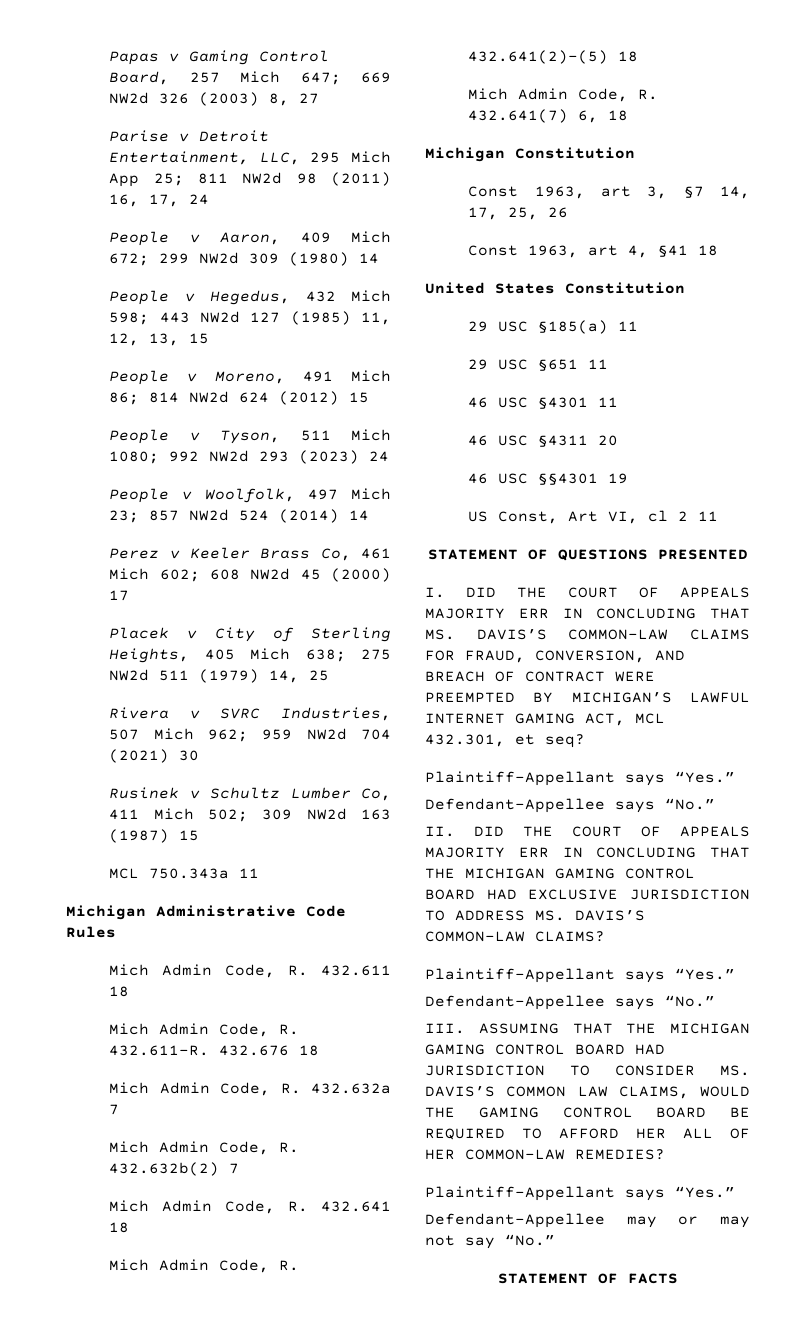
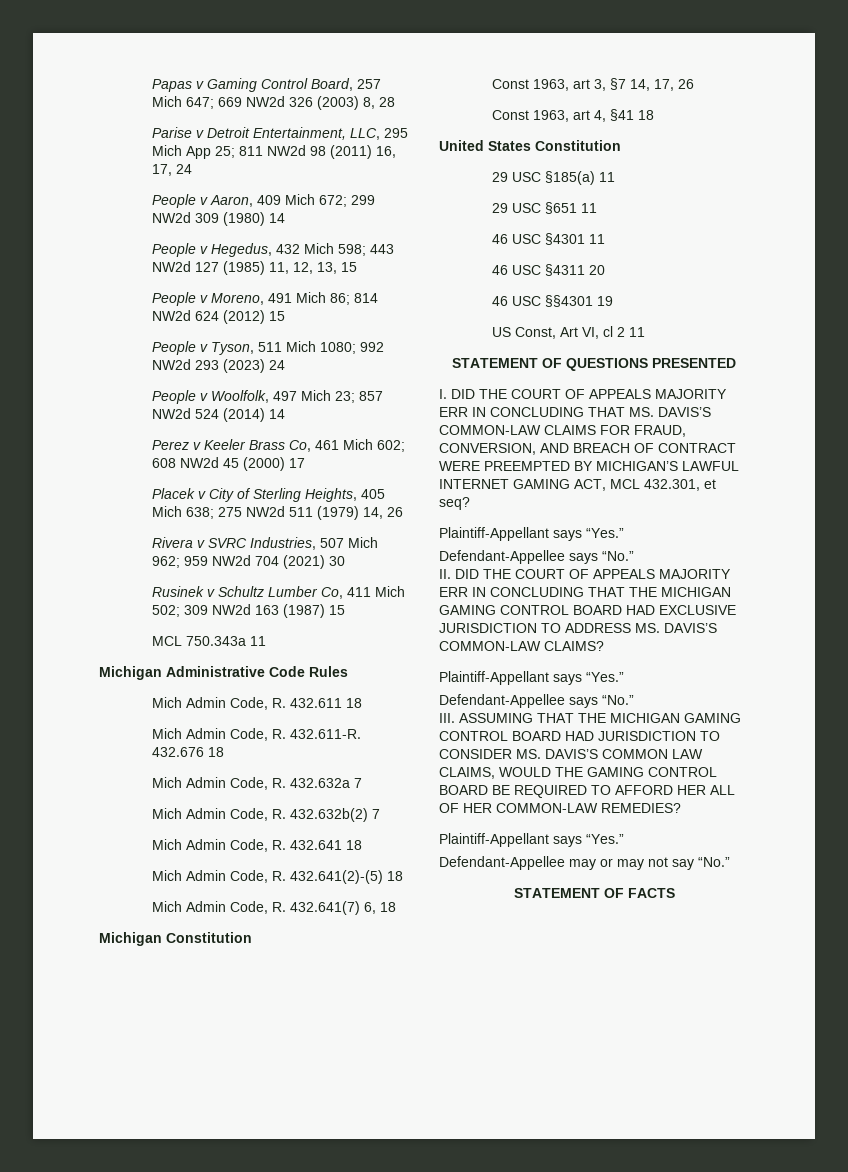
[299,93,320,104] 27 -> [378,97,395,107] 28
[309,670,330,681] 25 -> [386,507,403,517] 26
[508,207,539,220] 25, -> (674, 85) none

